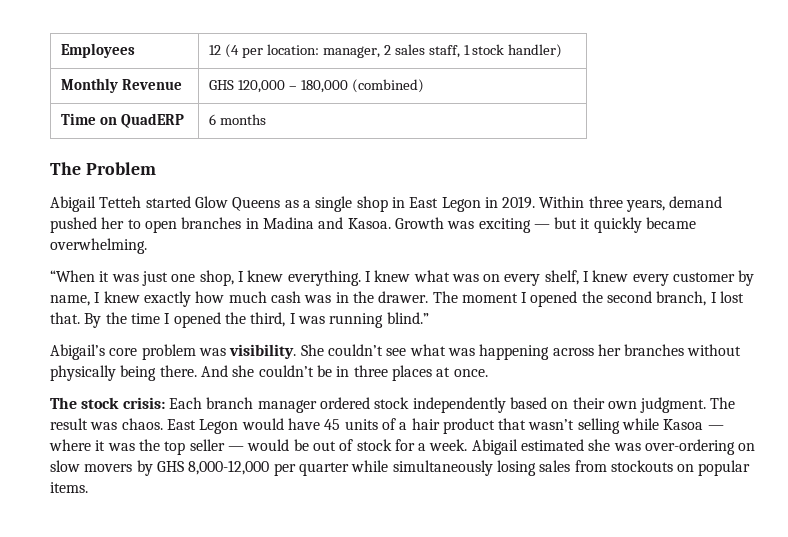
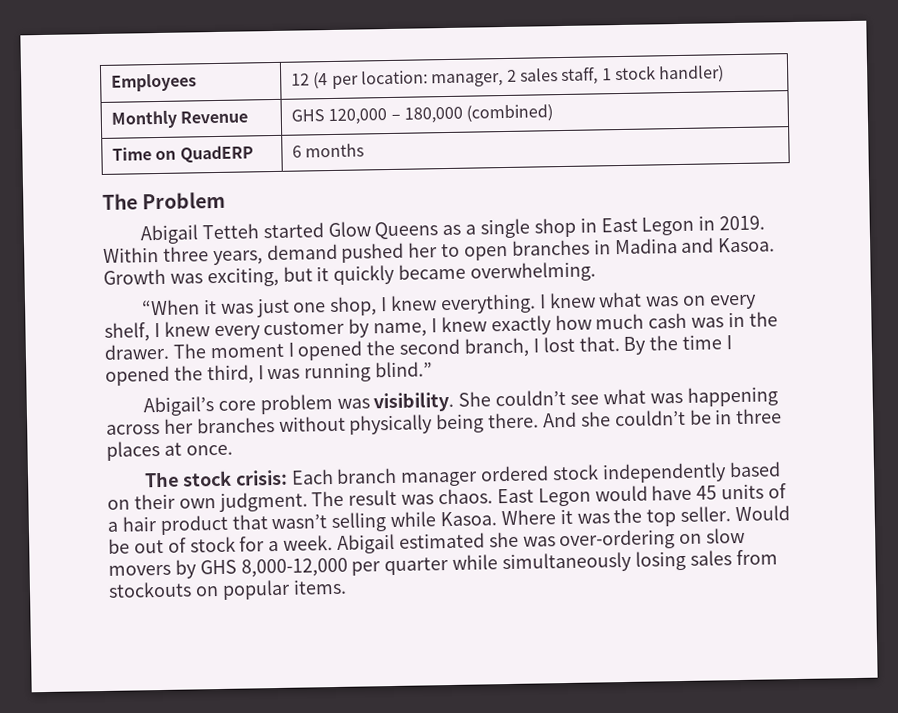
[478,218,550,233] exciting — -> [206,266,279,288] exciting,
[663,419,724,430] [49,439,91,451] Kasoa — where -> [440,509,556,527] Kasoa. Where
[189,439,290,451] seller — would -> [680,505,791,523] seller. Would

